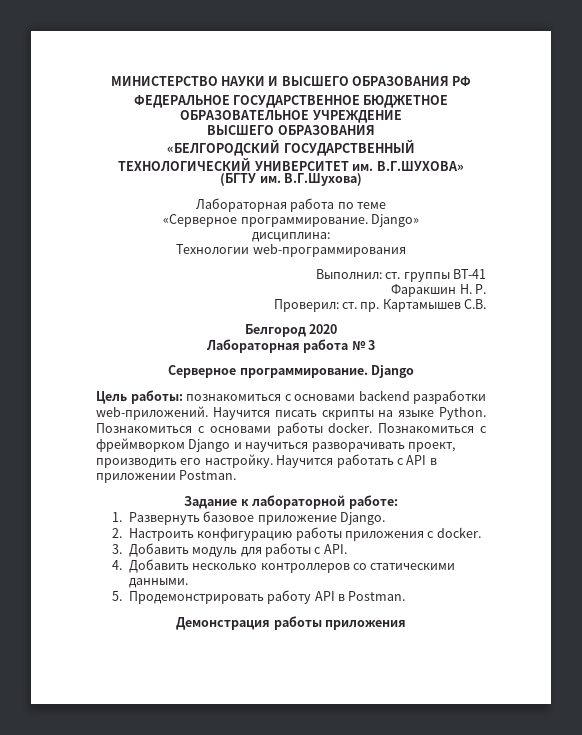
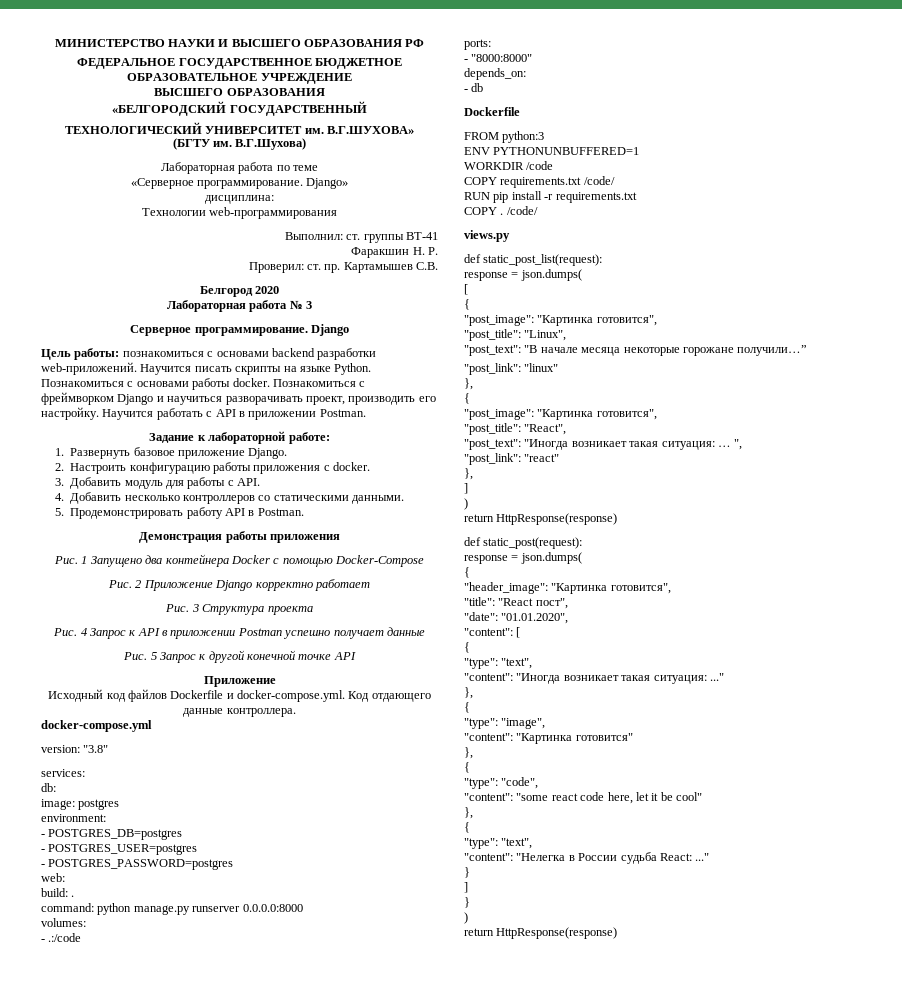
(406, 625) none -> [54,554,424,567] [108,579,370,591] [165,604,313,615] [53,627,425,639] [123,650,356,663] [203,676,276,687] [48,689,431,702] [183,708,296,717] [41,720,152,732] [41,745,109,753] [41,769,85,777] [41,783,56,792] [41,799,120,810] [41,814,106,822] [41,829,183,840] [41,844,198,855] [41,859,234,870] [41,873,65,882] [41,888,75,897] [41,903,303,915] [41,918,86,927] [41,933,82,942] [464,39,491,50] [464,54,533,62] [464,68,526,80] [464,83,484,92] [464,107,520,116] [464,131,545,143] [464,147,640,155] [464,161,554,170] [464,176,615,188] [464,191,637,203] [464,206,538,215] [464,230,510,242] [464,254,603,266] [464,269,582,281] [464,284,468,295] [464,299,470,310] [464,315,657,326] [464,329,567,341] [464,345,808,356] [464,363,559,375] [464,378,473,390] [464,393,470,404] [464,409,657,420] [464,423,567,435] [464,439,743,450] [464,453,560,465] [464,468,473,480] [464,483,468,494] [464,498,468,510] [464,513,618,525] [464,537,583,549] [464,552,582,564] [464,567,470,578] [464,582,671,594] [464,597,568,609] [464,612,569,624] [464,627,521,638] [464,642,470,653] [464,658,533,669] [464,673,724,684] [464,687,473,699] [464,702,470,713] [464,718,546,729] [464,733,633,744] [464,747,473,759] [464,762,470,773] [464,777,539,789] [464,792,702,804] [464,807,473,819] [464,822,470,833] [464,838,533,849] [464,852,710,864] [464,867,470,878] [464,882,468,893] [464,897,470,908] [464,912,468,924] [464,927,618,939] // Рис. 1 Запущено два контейнера Docker с помощью Docker-Compose // Рис. 2 Приложение Django корректно работает // Рис. 3 Структура проекта // Рис. 4 Запрос к API в приложении Postman успешно получает данные // Рис. 5 Запрос к другой конечной точке API // Приложение // Исходный код файлов Dockerfile и docker-compose.yml. Код отдающего данные контроллера. // docker-compose.yml // version: "3.8" // services: // db: // image: postgres // environment: // - POSTGRES_DB=postgres // - POSTGRES_USER=postgres // - POSTGRES_PASSWORD=postgres // web: // build: . // command: python manage.py runserver 0.0.0.0:8000 // volumes: // - .:/code // ports: // - "8000:8000" // depends_on: // - db // Dockerfile // FROM python:3 // ENV PYTHONUNBUFFERED=1 // WORKDIR /code // COPY requirements.txt /code/ // RUN pip install -r requirements.txt // COPY . /code/ // views.py // def static_post_list(request): // response = json.dumps( // [ // { // "post_image": "Картинка готовится", // "post_title": "Linux", // "post_text": "В начале месяца некоторые горожане получили…” // "post_link": "linux" // }, // { // "post_image": "Картинка готовится", // "post_title": "React", // "post_text": "Иногда возникает такая ситуация: … ", // "post_link": "react" // }, // ] // ) // return HttpResponse(response) // def static_post(request): // response = json.dumps( // { // "header_image": "Картинка готовится", // "title": "React пост", // "date": "01.01.2020", // "content": [ // { // "type": "text", // "content": "Иногда возникает такая ситуация: ..." // }, // { // "type": "image", // "content": "Картинка готовится" // }, // { // "type": "code", // "content": "some react code here, let it be cool" // }, // { // "type": "text", // "content": "Нелегка в России судьба React: ..." // } // ] // } // ) // return HttpResponse(response)

